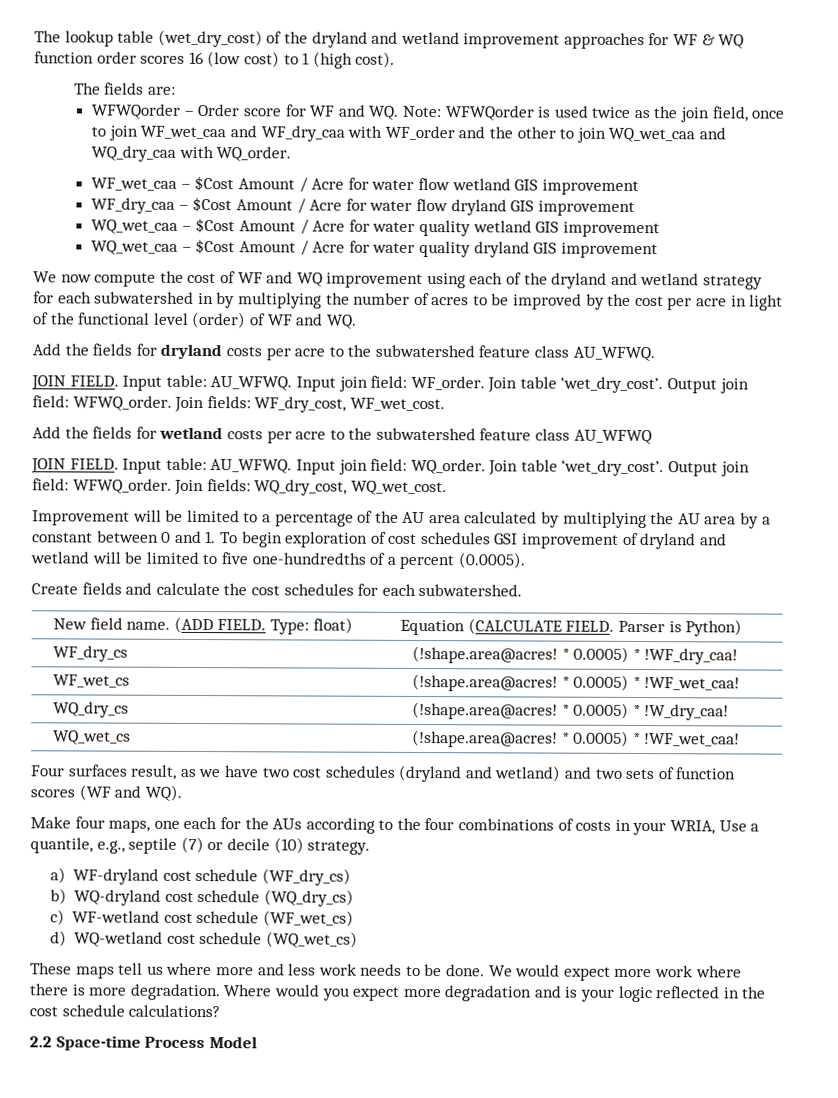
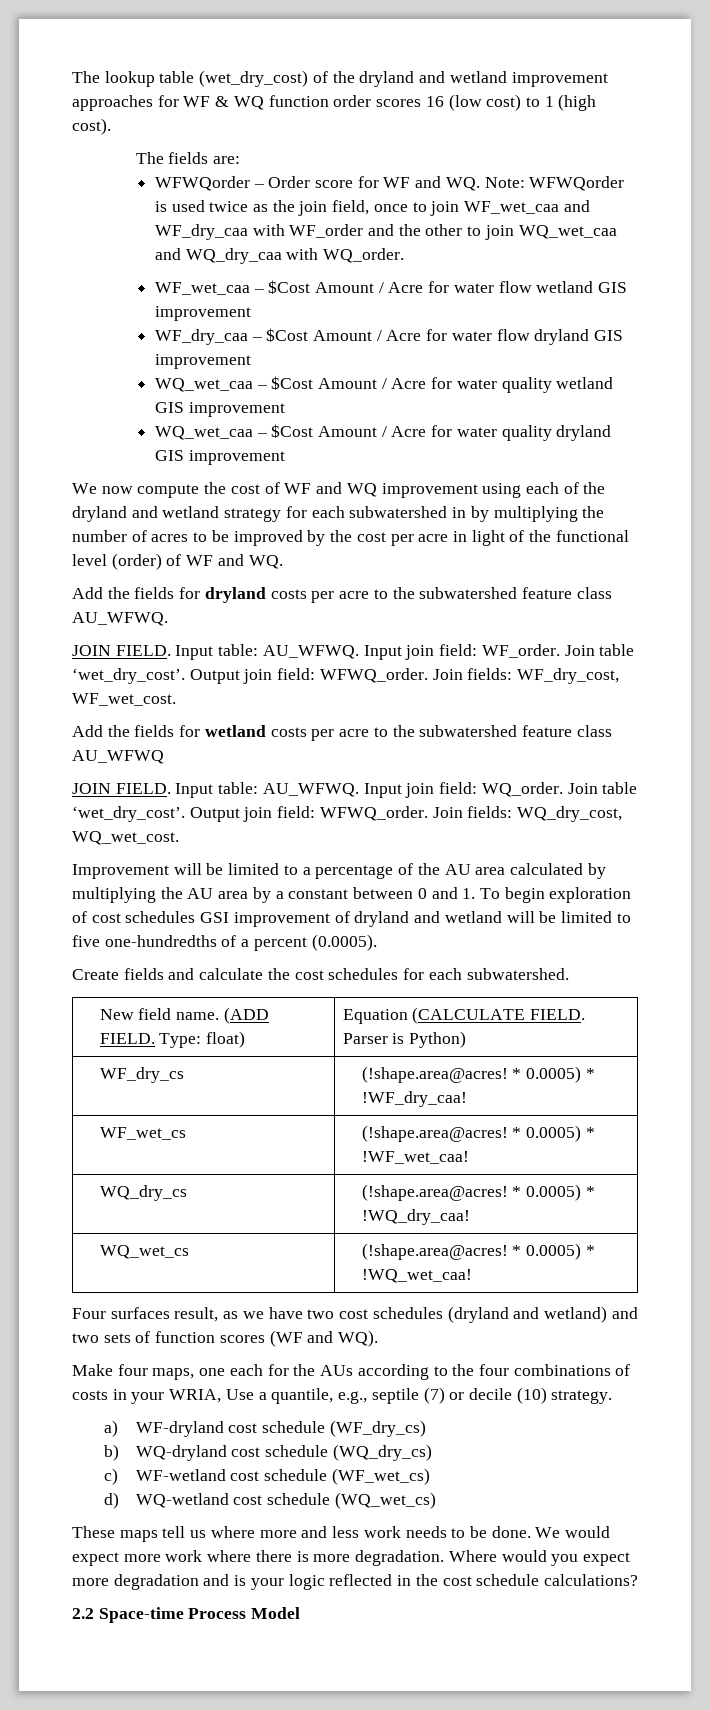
[644,704,730,721] !W_dry_caa! -> [361,1209,470,1225] !WQ_dry_caa!
[644,733,741,747] !WF_wet_caa! -> [361,1269,472,1283] !WQ_wet_caa!

